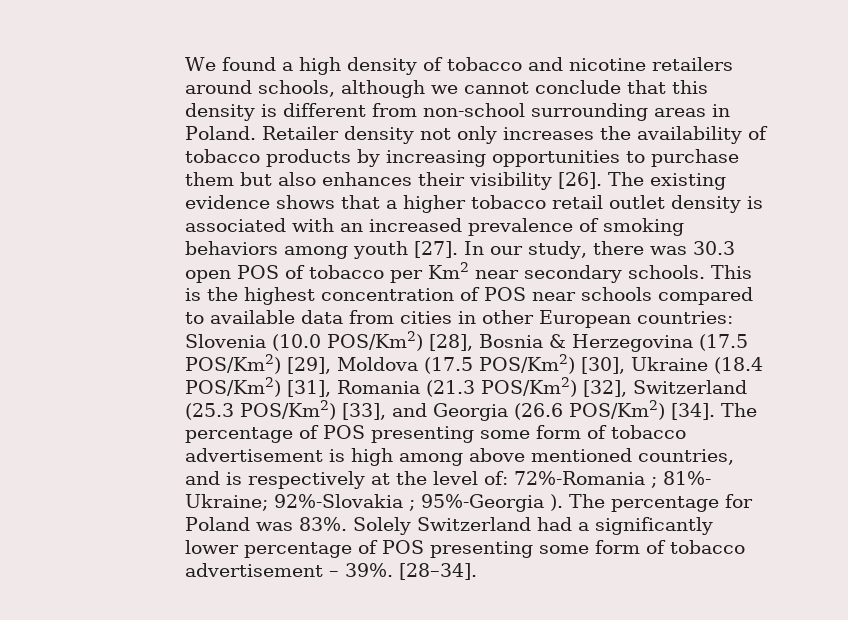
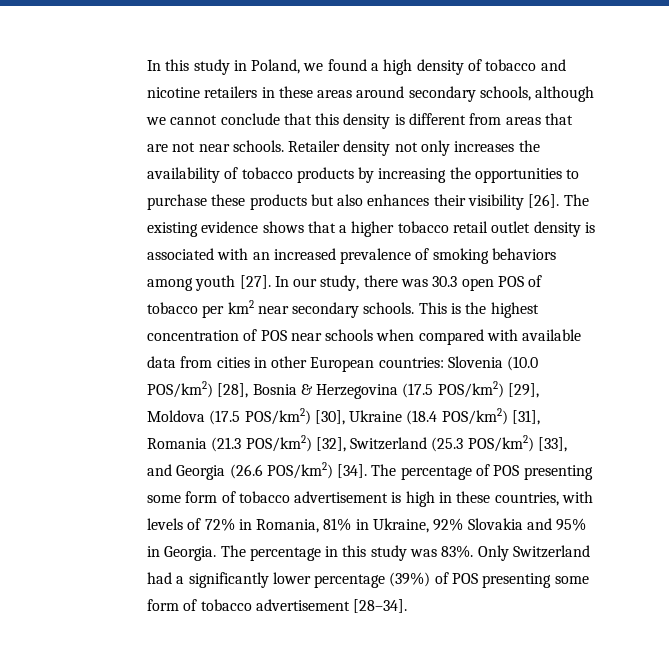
[185,57,217,71] We -> [146,59,324,75] In this study in Poland, we
[185,80,253,94] around -> [261,86,476,102] in these areas around secondary
[423,103,731,121] [185,126,257,140] non-school surrounding areas in Poland. -> [505,113,574,125] [146,140,284,152] areas that are not near schools.
(487, 158) none -> [449,167,471,179] the
[185,172,235,186] them -> [211,194,307,210] these products
[428,262,470,279] Km2 -> [227,300,254,314] km2
[658,287,754,305] [185,312,205,324] compared to -> [376,329,519,345] when compared with
[327,331,424,351] POS/Km2) -> [146,381,213,398] POS/km2)
[185,354,282,374] POS/Km2) -> [437,381,504,398] POS/km2)
[479,354,576,374] POS/Km2) -> [244,408,311,425] POS/km2)
[185,377,282,397] POS/Km2) -> [441,408,508,425] POS/km2)
[481,377,578,397] POS/Km2) -> [245,435,312,452] POS/km2)
[240,400,337,420] POS/Km2) -> [467,435,534,452] POS/km2)
[569,400,666,420] POS/Km2) -> [266,462,333,479] POS/km2)
[399,448,735,466] [185,471,712,489] [185,494,754,512] [185,517,251,531] among above mentioned countries, and is respectively at the level of: 72%-Romania ; 81%- Ukraine; 92%-Slovakia ; 95%-Georgia ). The percentage for Poland -> [439,491,594,506] [146,518,587,533] [146,545,407,561] in these countries, with levels of 72% in Romania, 81% in Ukraine, 92% Slovakia and 95% in Georgia. The percentage in this study
[353,517,412,535] Solely -> [477,545,509,561] Only
[358,540,746,558] [185,563,394,577] of POS presenting some form of tobacco advertisement – 39%. -> [389,572,589,588] [146,599,350,611] (39%) of POS presenting some form of tobacco advertisement

